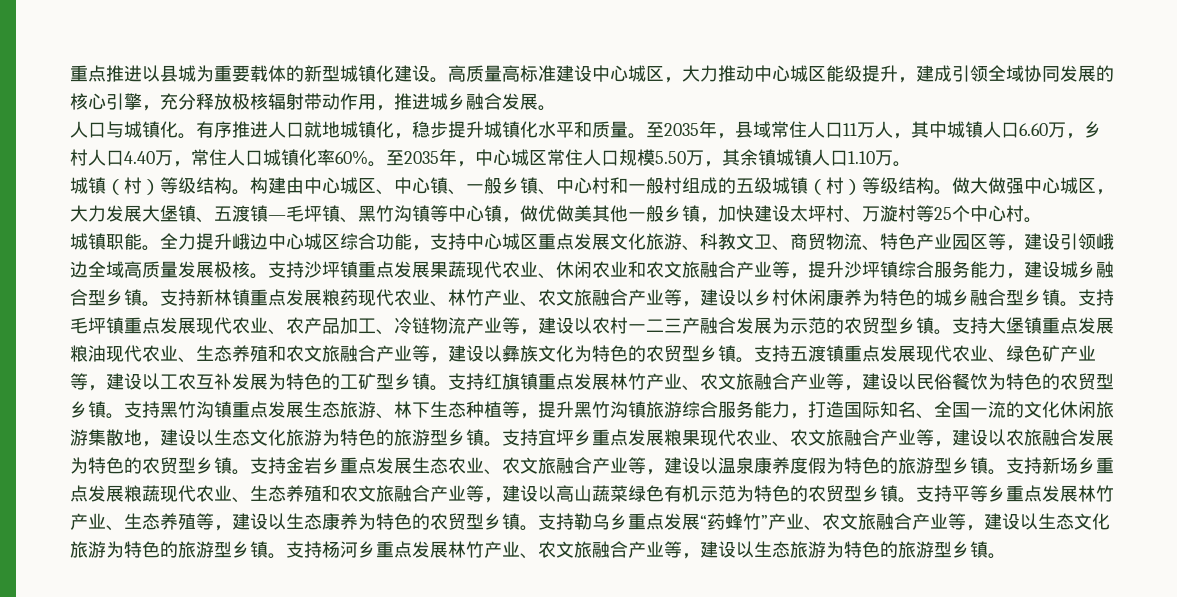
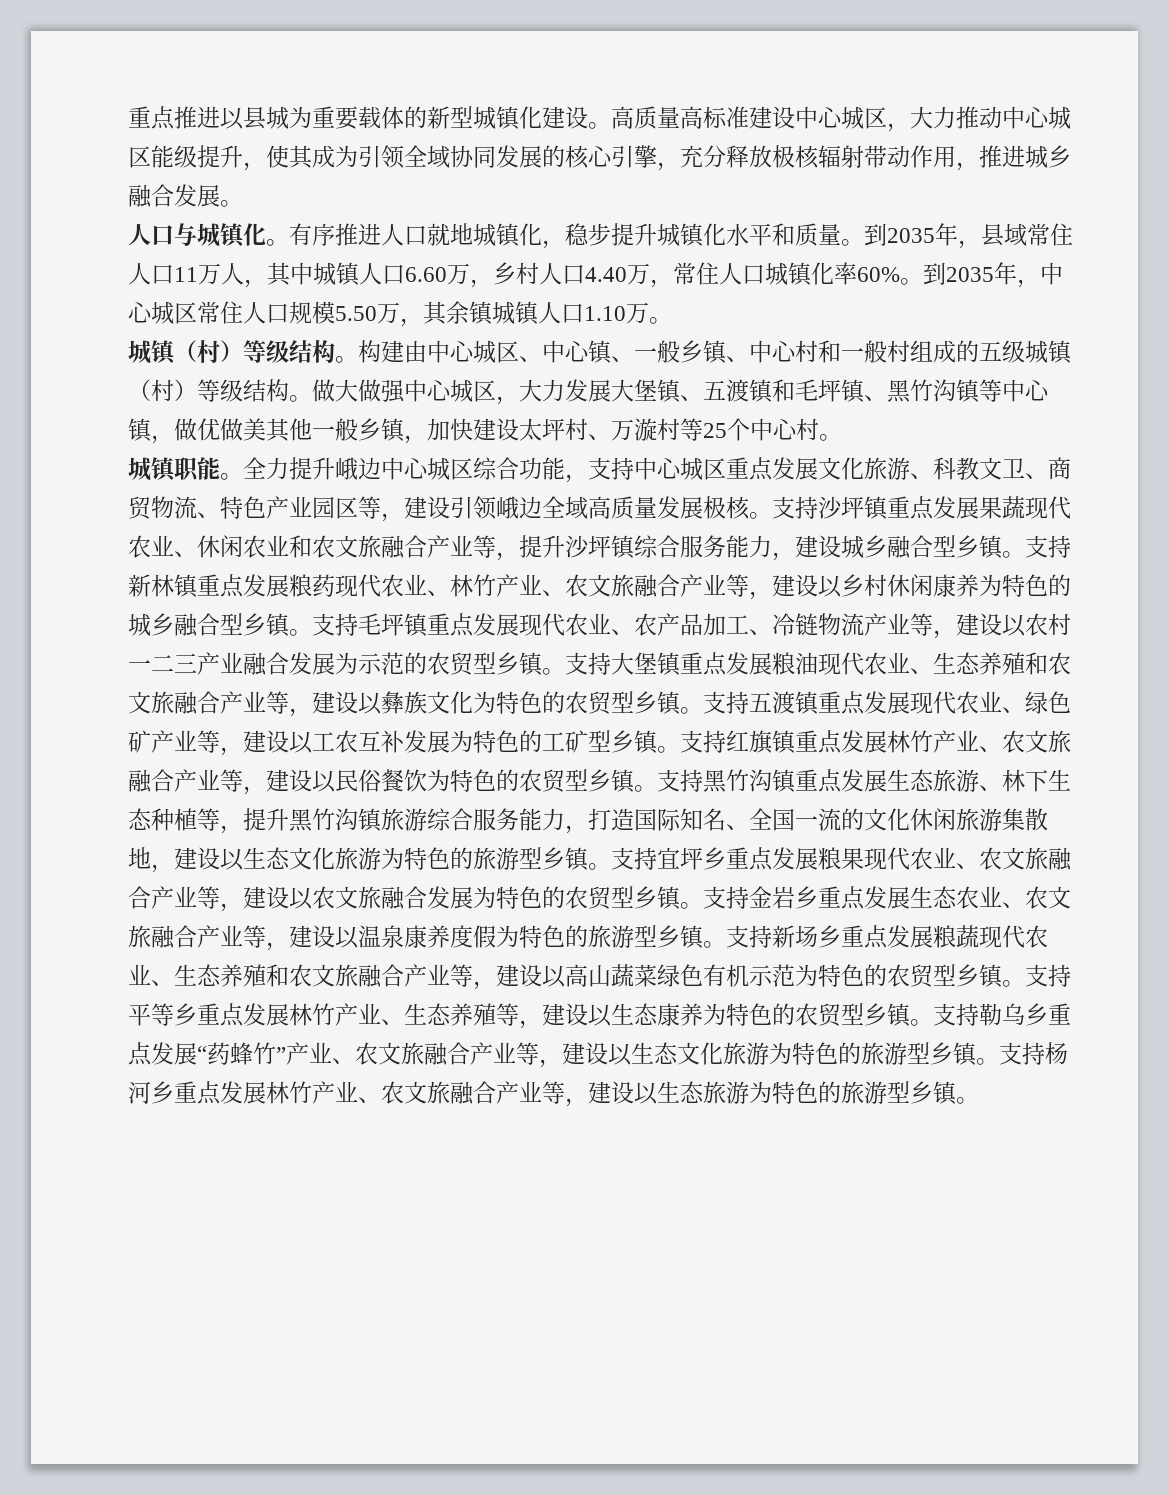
[916,65,952,82] 建成 -> [266,145,358,169] 使其成为
[646,122,664,138] 至 -> [864,223,887,246] 到
[386,150,404,166] 至 -> [923,262,946,285] 到
[268,215,286,220] — -> [772,379,795,402] 和
(700, 325) none -> [220,652,243,673] 业
(1024, 437) none -> [335,886,358,909] 文

